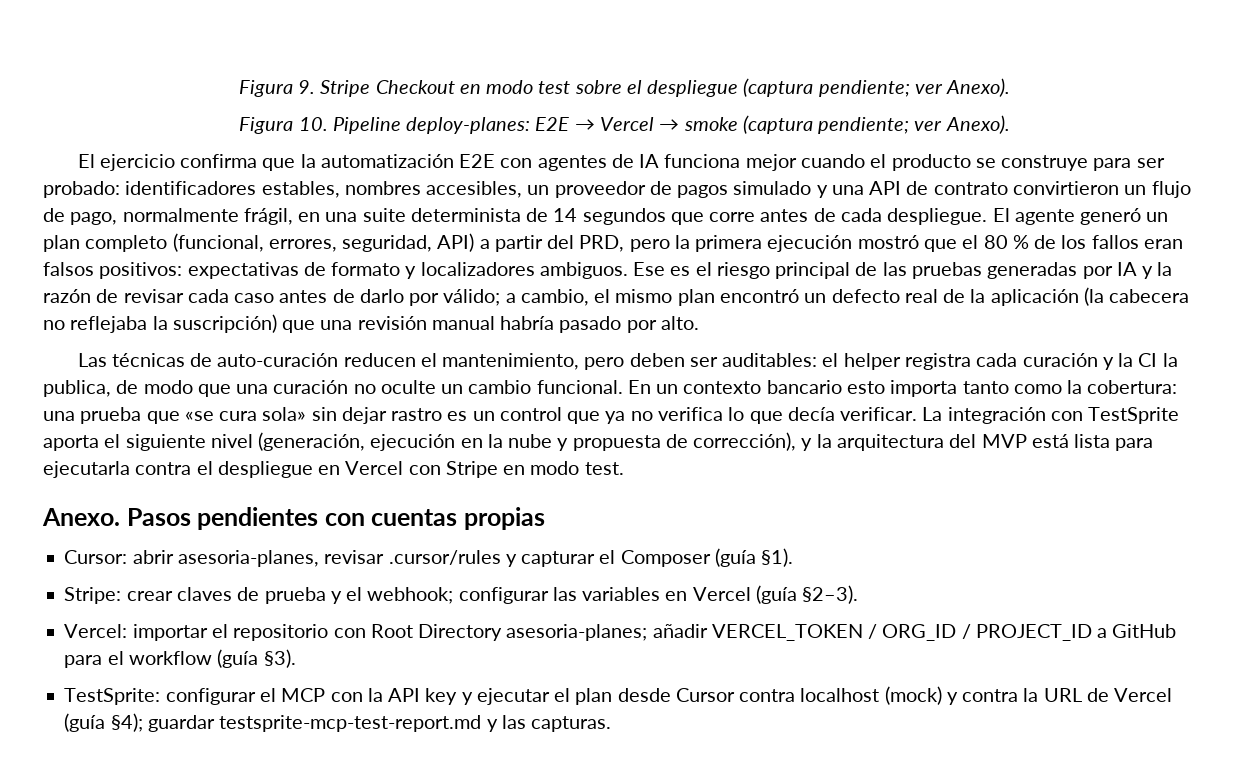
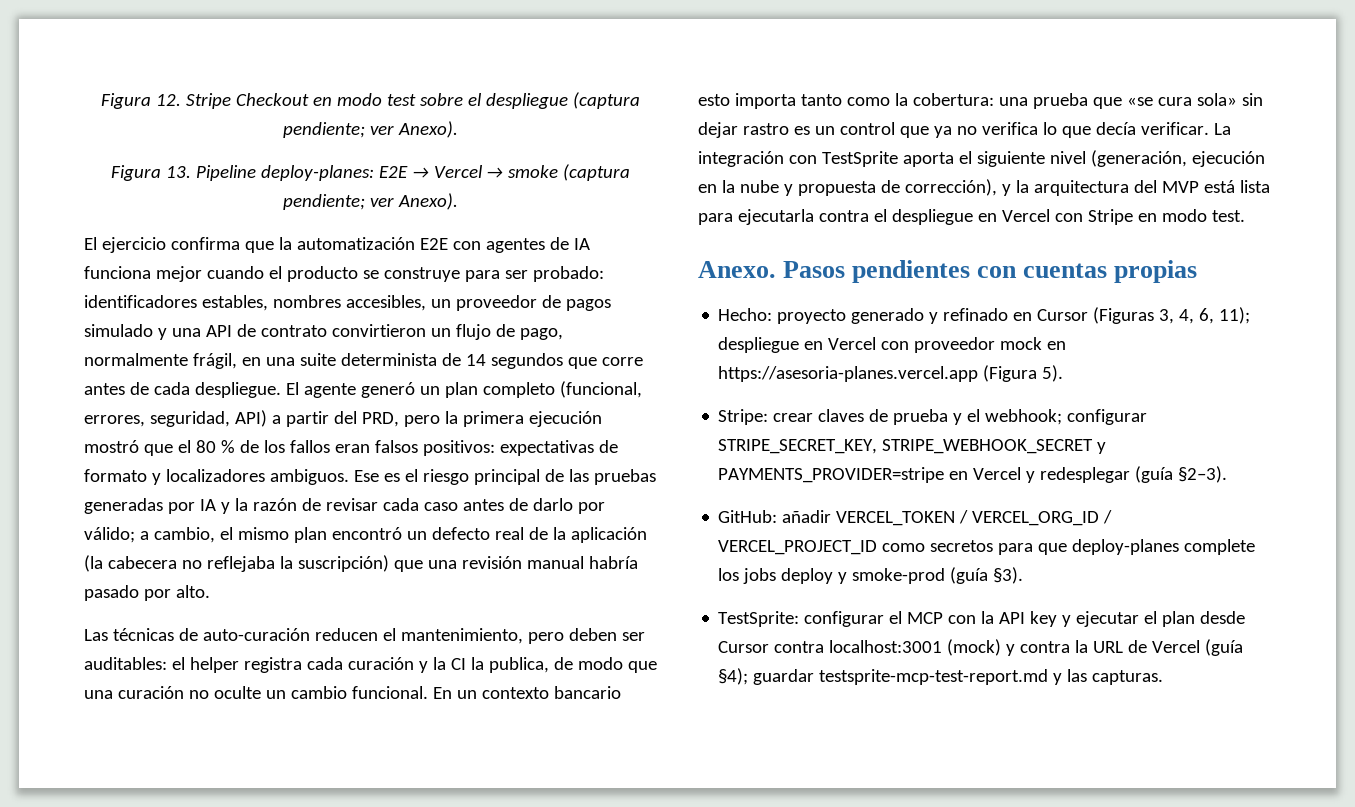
[238,80,316,97] Figura 9. -> [101,93,182,109] Figura 12.
[298,117,328,131] 10. -> [165,166,191,178] 13.
[64,548,794,567] Cursor: abrir asesoria-planes, revisar .cursor/rules y capturar el Composer (guía §1). -> [718,307,1251,324] [718,337,1067,353] [718,365,1064,382] Hecho: proyecto generado y refinado en Cursor (Figuras 3, 4, 6, 11); despliegue en Vercel con proveedor mock en https://asesoria-planes.vercel.app (Figura 5).
[552,585,859,604] [64,624,1177,641] [64,651,212,668] las variables en Vercel (guía §2–3). // Vercel: importar el repositorio con Root Directory asesoria-planes; añadir VERCEL_TOKEN / ORG_ID / PROJECT_ID a GitHub para el workflow -> [718,439,1107,454] [718,466,1228,483] [718,510,1113,526] [718,539,1256,555] [718,568,946,584] STRIPE_SECRET_KEY, STRIPE_WEBHOOK_SECRET y PAYMENTS_PROVIDER=stripe en Vercel y redesplegar (guía §2–3). // GitHub: añadir VERCEL_TOKEN / VERCEL_ORG_ID / VERCEL_PROJECT_ID como secretos para que deploy-planes complete los jobs deploy y smoke-prod
[800,688,880,702] localhost -> [829,640,943,653] localhost:3001

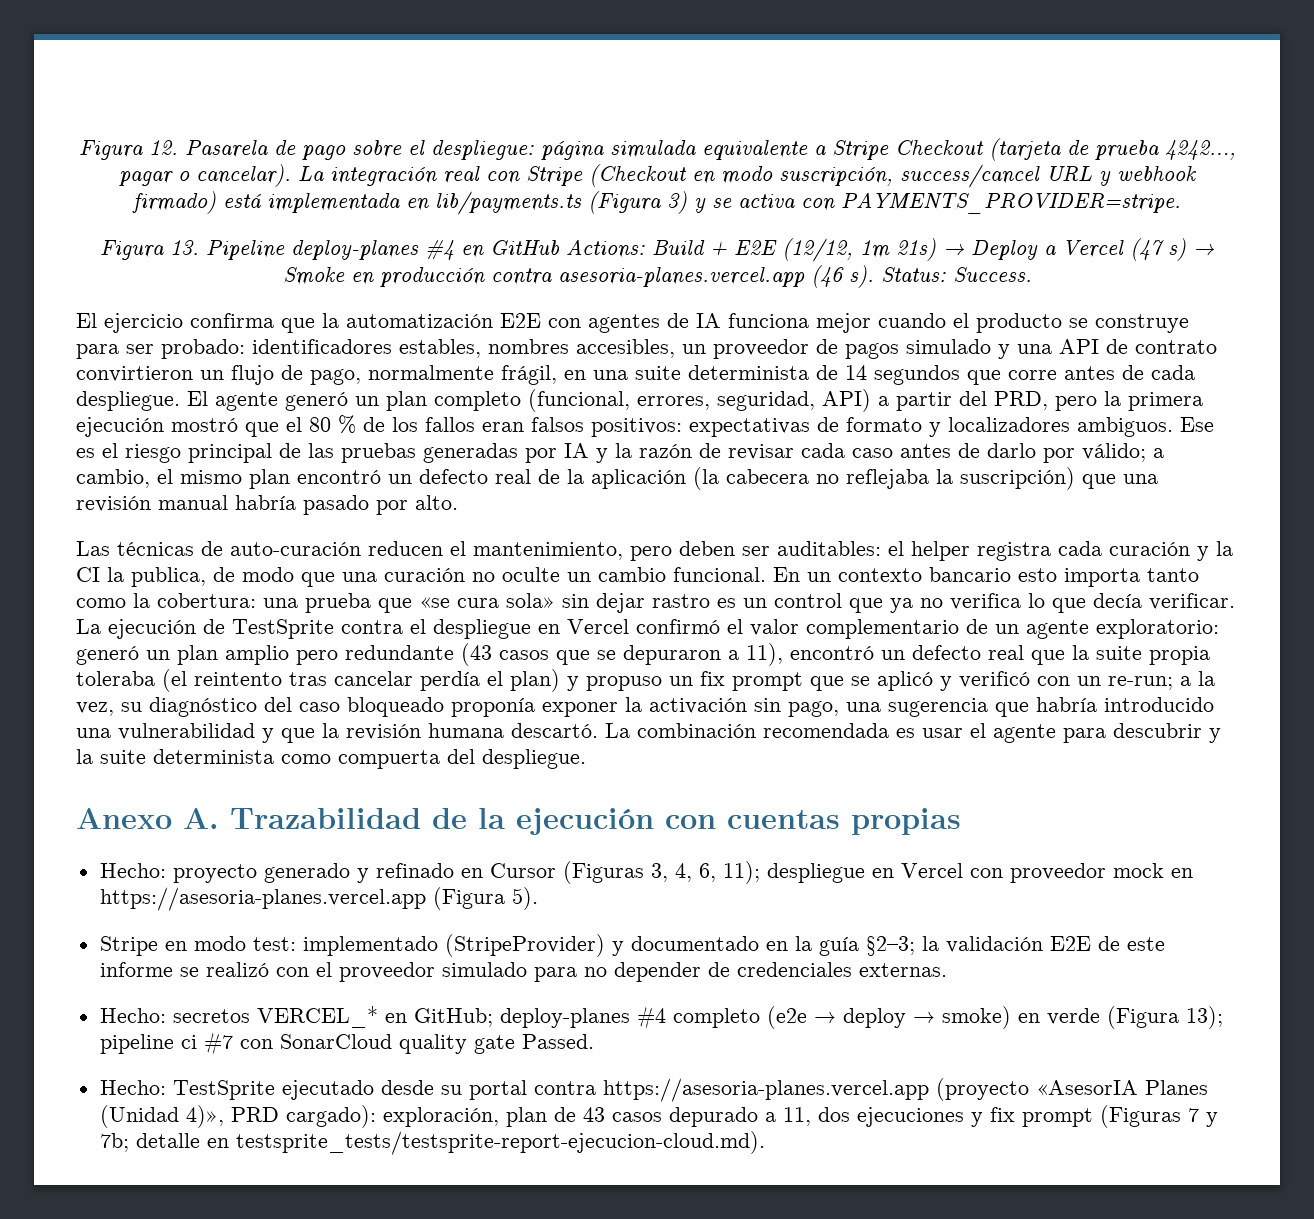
[186,92,640,109] [283,121,458,138] [110,164,631,181] [283,193,458,210] Stripe Checkout en modo test sobre el despliegue (captura pendiente; ver Anexo). // Figura 13. Pipeline deploy-planes: E2E → Vercel → smoke (captura pendiente; ver Anexo). -> [184,138,1236,161] [119,164,1197,188] [132,191,1181,215] [100,238,1214,262] [282,265,1032,288] Pasarela de pago sobre el despliegue: página simulada equivalente a Stripe Checkout (tarjeta de prueba 4242…, pagar o cancelar). La integración real con Stripe (Checkout en modo suscripción, success/cancel URL y webhook firmado) está implementada en lib/payments.ts (Figura 3) y se activa con PAYMENTS_PROVIDER=stripe. // Figura 13. Pipeline deploy-planes #4 en GitHub Actions: Build + E2E (12/12, 1m 21s) → Deploy a Vercel (47 s) → Smoke en producción contra asesoria-planes.vercel.app (46 s). Status: Success.
[698,150,1265,167] [698,179,1270,196] [698,209,814,225] integración con TestSprite aporta el siguiente nivel (generación, ejecución en la nube y propuesta de corrección), y la arquitectura del MVP está lista para ejecutarla -> [108,619,334,639] ejecución de TestSprite
[1054,209,1245,225] [698,260,971,283] con Stripe en modo test. // Anexo. Pasos pendientes -> [636,619,1219,639] [76,643,1210,666] [76,669,1215,692] [76,697,1214,717] [76,723,1221,743] [76,749,586,769] [76,808,654,835] confirmó el valor complementario de un agente exploratorio: generó un plan amplio pero redundante (43 casos que se depuraron a 11), encontró un defecto real que la suite propia toleraba (el reintento tras cancelar perdía el plan) y propuso un fix prompt que se aplicó y verificó con un re-run; a la vez, su diagnóstico del caso bloqueado proponía exponer la activación sin pago, una sugerencia que habría introducido una vulnerabilidad y que la revisión humana descartó. La combinación recomendada es usar el agente para descubrir y la suite determinista como compuerta del despliegue. // Anexo A. Trazabilidad de la ejecución
[718,409,1148,425] [718,439,1107,454] [718,466,1228,483] [718,510,1113,526] [718,539,1256,555] [718,567,1024,584] [718,611,1246,627] [718,639,1244,656] [718,668,1164,685] Stripe: crear claves de prueba y el webhook; configurar STRIPE_SECRET_KEY, STRIPE_WEBHOOK_SECRET y PAYMENTS_PROVIDER=stripe en Vercel y redesplegar (guía §2–3). // GitHub: añadir VERCEL_TOKEN / VERCEL_ORG_ID / VERCEL_PROJECT_ID como secretos para que deploy-planes complete los jobs deploy y smoke-prod (guía §3). // TestSprite: configurar el MCP con la API key y ejecutar el plan desde Cursor contra localhost:3001 (mock) y contra la URL de Vercel (guía §4); guardar testsprite-mcp-test-report.md y las capturas. -> [99,934,1165,957] [99,962,947,982] [99,1006,1223,1029] [99,1032,594,1055] [99,1078,1208,1102] [99,1105,1218,1128] [99,1131,765,1155] Stripe en modo test: implementado (StripeProvider) y documentado en la guía §2–3; la validación E2E de este informe se realizó con el proveedor simulado para no depender de credenciales externas. // Hecho: secretos VERCEL_* en GitHub; deploy-planes #4 completo (e2e → deploy → smoke) en verde (Figura 13); pipeline ci #7 con SonarCloud quality gate Passed. // Hecho: TestSprite ejecutado desde su portal contra https://asesoria-planes.vercel.app (proyecto «AsesorIA Planes (Unidad 4)», PRD cargado): exploración, plan de 43 casos depurado a 11, dos ejecuciones y fix prompt (Figuras 7 y 7b; detalle en testsprite_tests/testsprite-report-ejecucion-cloud.md).

